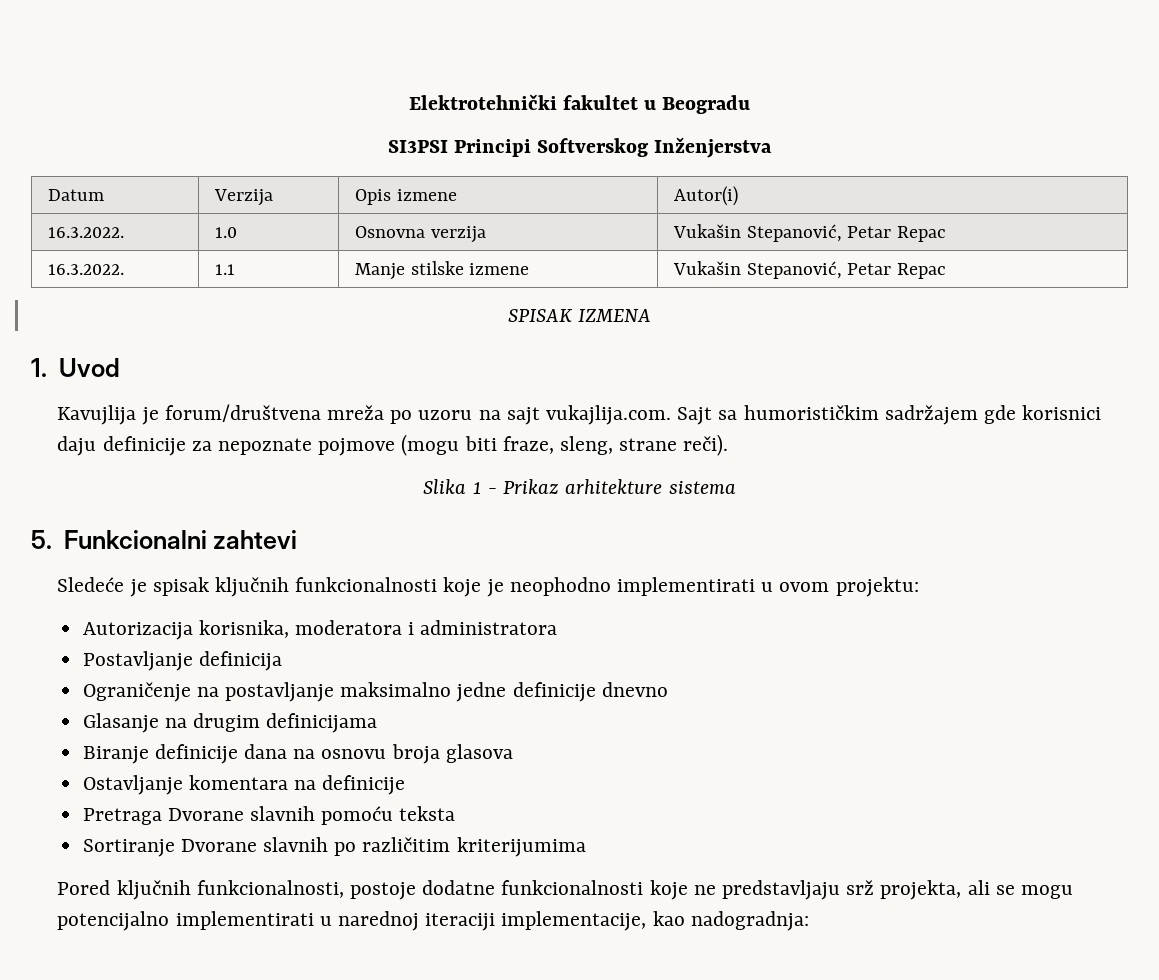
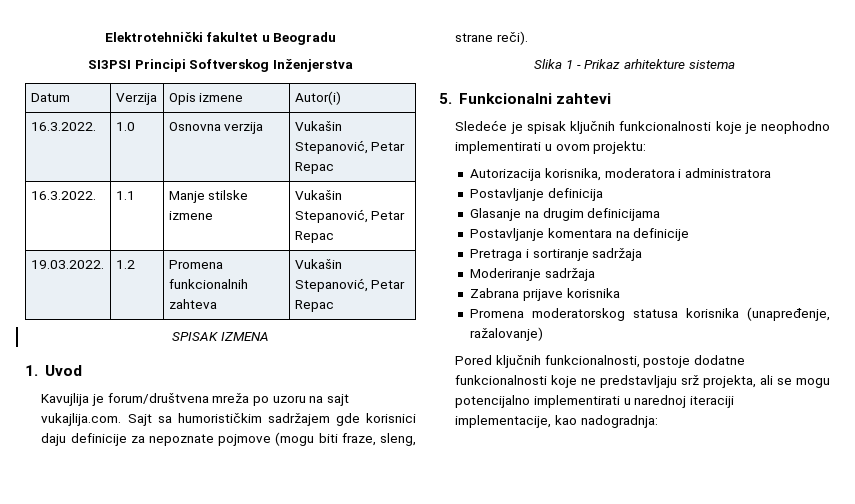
(946, 271) none -> [30,260,104,269] [115,260,135,269] [168,260,223,269] [168,279,248,289] [168,299,217,309] [294,259,342,269] [294,278,406,292] [294,300,334,312] // 19.03.2022. | 1.2 | Promena funkcionalnih zahteva | Vukašin Stepanović, Petar Repac
[82,682,668,702] [82,713,378,733] [82,744,513,764] [82,775,406,795] [82,806,456,825] [82,837,586,857] Ograničenje na postavljanje maksimalno jedne definicije dnevno // Glasanje na drugim definicijama // Biranje definicije dana na osnovu broja glasova // Ostavljanje komentara na definicije // Pretraga Dvorane slavnih pomoću teksta // Sortiranje Dvorane slavnih po različitim kriterijumima -> [470,208,661,221] [470,228,690,241] [470,248,643,261] [470,268,595,281] [470,288,620,301] [470,307,830,321] [470,327,544,341] Glasanje na drugim definicijama // Postavljanje komentara na definicije // Pretraga i sortiranje sadržaja // Moderiranje sadržaja // Zabrana prijave korisnika // Promena moderatorskog statusa korisnika (unapređenje, ražalovanje)

